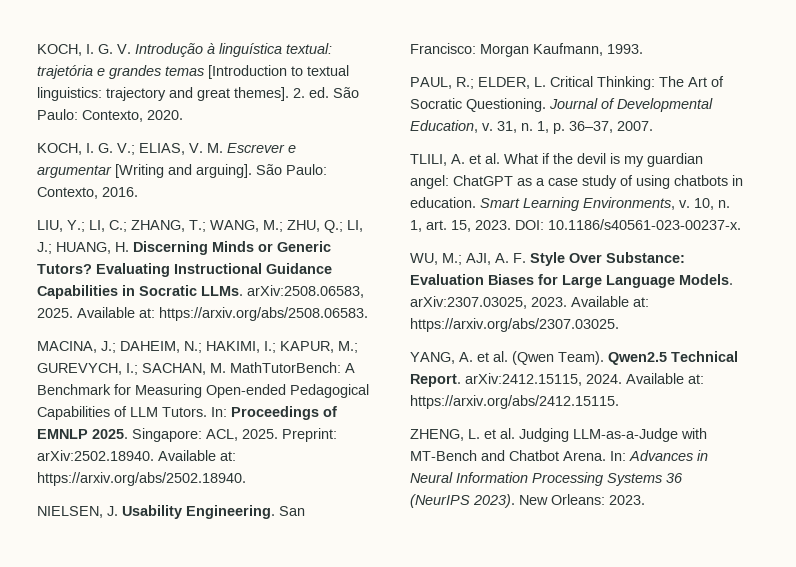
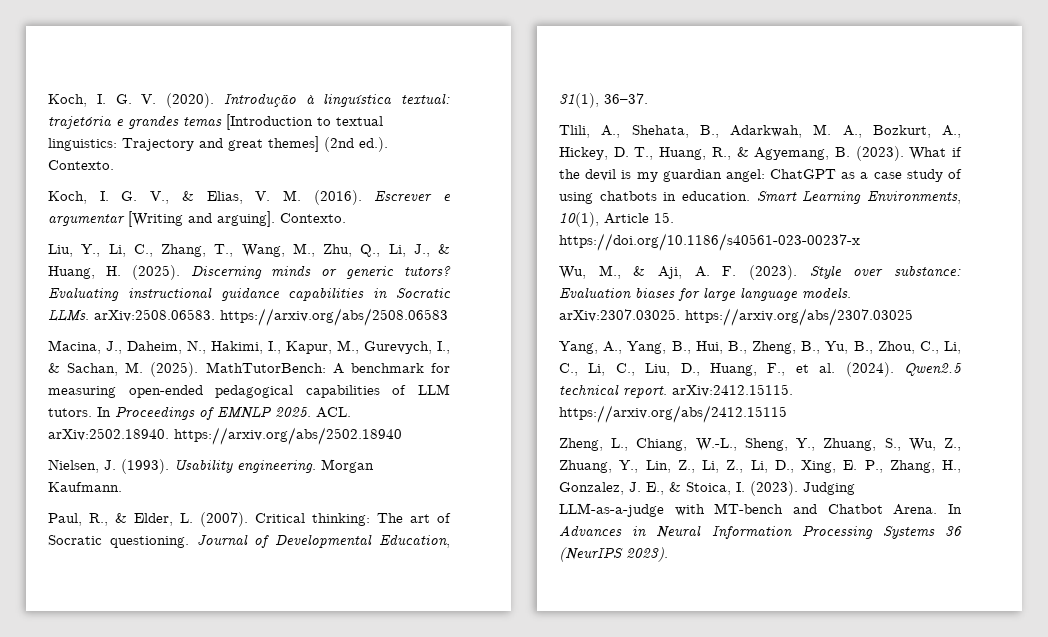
[37,44,82,56] KOCH, -> [48,94,87,107] Koch,
(131, 49) none -> [166,93,214,108] (2020).
[106,87,166,101] trajectory -> [122,138,194,151] Trajectory
[234,87,359,101] [37,109,183,122] [37,143,185,155] themes]. 2. ed. São Paulo: Contexto, 2020. // KOCH, I. G. V.; ELIAS, -> [268,136,388,152] [48,160,114,170] [48,191,243,204] themes] (2nd ed.). Contexto. // Koch, I. G. V., & Elias,
(223, 148) none -> [313,190,362,205] (2016).
[256,164,327,175] [37,187,138,199] [37,220,363,233] [37,241,331,255] [37,263,332,277] [37,285,364,299] [37,307,368,321] [37,341,358,353] [37,362,355,375] [37,384,369,398] [37,406,337,420] [37,428,337,442] [37,450,236,461] [37,472,246,486] [37,505,305,519] [410,43,643,57] [410,76,707,90] São Paulo: Contexto, 2016. // LIU, Y.; LI, C.; ZHANG, T.; WANG, M.; ZHU, Q.; LI, J.; HUANG, H. Discerning Minds or Generic Tutors? Evaluating Instructional Guidance Capabilities in Socratic LLMs. arXiv:2508.06583, 2025. Available at: https://arxiv.org/abs/2508.06583. // MACINA, J.; DAHEIM, N.; HAKIMI, I.; KAPUR, M.; GUREVYCH, I.; SACHAN, M. MathTutorBench: A Benchmark for Measuring Open-ended Pedagogical Capabilities of LLM Tutors. In: Proceedings of EMNLP 2025. Singapore: ACL, 2025. Preprint: arXiv:2502.18940. Available at: https://arxiv.org/abs/2502.18940. // NIELSEN, J. Usability Engineering. San Francisco: Morgan Kaufmann, 1993. // PAUL, R.; ELDER, L. Critical Thinking: The Art -> [280,213,346,223] [48,243,450,257] [48,265,451,280] [48,287,452,301] [48,308,448,326] [48,340,450,354] [48,362,451,377] [48,384,451,398] [48,406,351,420] [48,427,402,445] [48,459,374,474] [48,482,122,492] [48,512,430,527] Contexto. // Liu, Y., Li, C., Zhang, T., Wang, M., Zhu, Q., Li, J., & Huang, H. (2025). Discerning minds or generic tutors? Evaluating instructional guidance capabilities in Socratic LLMs. arXiv:2508.06583. https://arxiv.org/abs/2508.06583 // Macina, J., Daheim, N., Hakimi, I., Kapur, M., Gurevych, I., & Sachan, M. (2025). MathTutorBench: A benchmark for measuring open-ended pedagogical capabilities of LLM tutors. In Proceedings of EMNLP 2025. ACL. arXiv:2502.18940. https://arxiv.org/abs/2502.18940 // Nielsen, J. (1993). Usability engineering. Morgan Kaufmann. // Paul, R., & Elder, L. (2007). Critical thinking: The art
[466,98,546,112] Questioning. -> [109,536,189,548] questioning.
[482,121,653,134] [410,153,500,166] v. 31, n. 1, p. 36–37, 2007. // TLILI, A. et al. -> [559,93,648,108] [559,124,961,138] [559,146,904,161] 31(1), 36–37. // Tlili, A., Shehata, B., Adarkwah, M. A., Bozkurt, A., Hickey, D. T., Huang, R., & Agyemang, B. (2023).
[679,198,730,210] [410,219,741,232] [410,252,685,266] [410,274,733,288] [410,296,649,309] [410,318,619,332] [410,351,738,365] [410,373,704,387] [410,395,619,409] [410,428,707,442] [410,450,477,461] v. 10, n. 1, art. 15, 2023. DOI: 10.1186/s40561-023-00237-x. // WU, M.; AJI, A. F. Style Over Substance: Evaluation Biases for Large Language Models. arXiv:2307.03025, 2023. Available at: https://arxiv.org/abs/2307.03025. // YANG, A. et al. (Qwen Team). Qwen2.5 Technical Report. arXiv:2412.15115, 2024. Available at: https://arxiv.org/abs/2412.15115. // ZHENG, L. et al. Judging LLM-as-a-Judge with MT-Bench -> [559,212,674,227] [559,233,860,251] [559,265,961,280] [559,287,851,301] [559,308,913,326] [559,341,961,354] [559,362,962,377] [559,384,793,398] [559,405,787,423] [559,438,961,451] [559,460,961,473] [559,481,855,496] [559,503,784,517] 10(1), Article 15. https://doi.org/10.1186/s40561-023-00237-x // Wu, M., & Aji, A. F. (2023). Style over substance: Evaluation biases for large language models. arXiv:2307.03025. https://arxiv.org/abs/2307.03025 // Yang, A., Yang, B., Hui, B., Zheng, B., Yu, B., Zhou, C., Li, C., Li, C., Liu, D., Huang, F., et al. (2024). Qwen2.5 technical report. arXiv:2412.15115. https://arxiv.org/abs/2412.15115 // Zheng, L., Chiang, W.-L., Sheng, Y., Zhuang, S., Wu, Z., Zhuang, Y., Lin, Z., Li, Z., Li, D., Xing, E. P., Zhang, H., Gonzalez, J. E., & Stoica, I. (2023). Judging LLM-as-a-judge with MT-bench
[610,451,626,461] In: -> [948,504,962,514] In
[519,494,645,505] New Orleans: 2023. -> (668, 554) none

